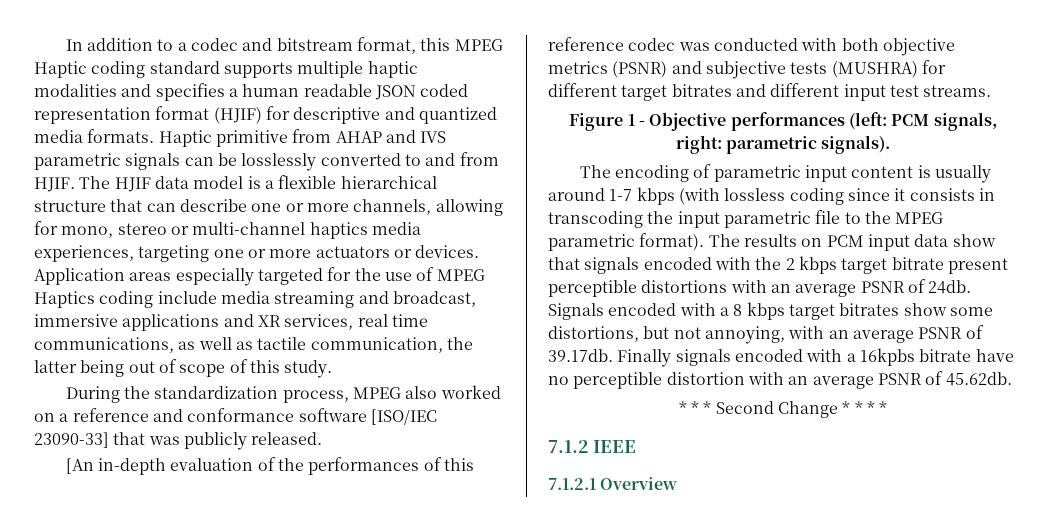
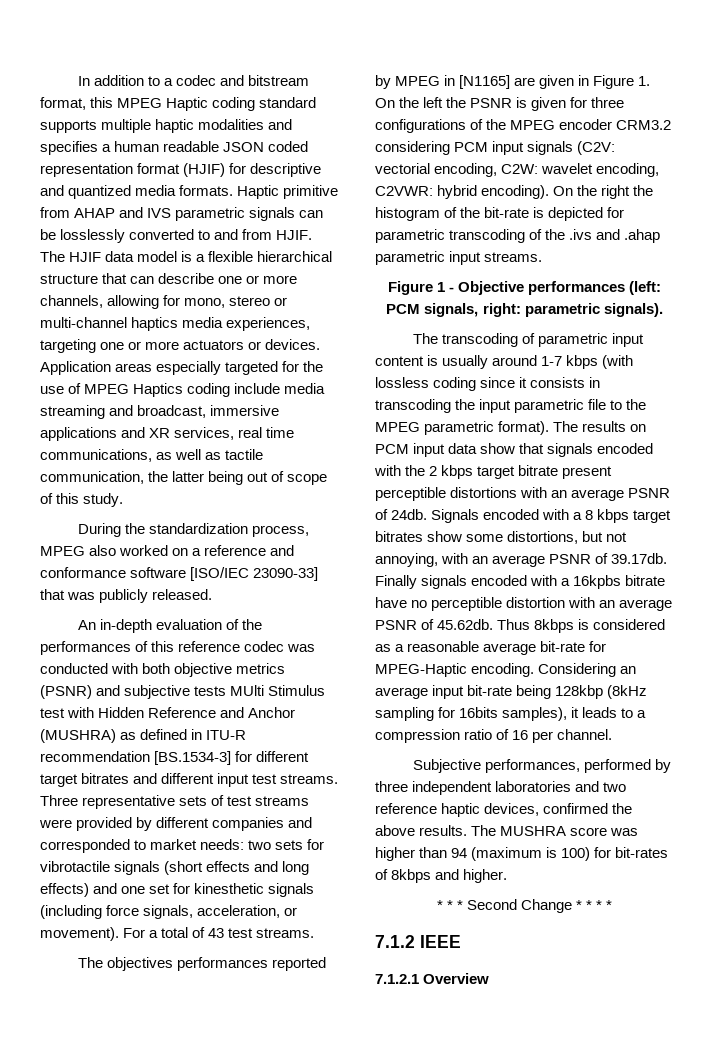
[65,458,94,474] [An -> [77,620,96,630] An
[831,61,918,78] (MUSHRA) -> [230,685,326,696] [40,707,296,718] [40,729,247,743] [40,751,232,765] MUlti Stimulus test with Hidden Reference and Anchor (MUSHRA) as defined in ITU-R recommendation [BS.1534-3]
(992, 91) none -> [40,795,310,809] [39,817,313,831] [40,839,325,853] [40,861,310,875] [40,883,315,897] [40,905,298,919] [40,927,315,941] [77,957,326,971] [375,75,651,89] [375,97,625,111] [375,119,672,133] [375,141,616,155] [375,163,660,177] [375,185,654,199] [375,207,625,221] [375,229,661,243] [375,251,543,265] Three representative sets of test streams were provided by different companies and corresponded to market needs: two sets for vibrotactile signals (short effects and long effects) and one set for kinesthetic signals (including force signals, acceleration, or movement). For a total of 43 test streams. // The objectives performances reported by MPEG in [N1165] are given in Figure 1. On the left the PSNR is given for three configurations of the MPEG encoder CRM3.2 considering PCM input signals (C2V: vectorial encoding, C2W: wavelet encoding, C2VWR: hybrid encoding). On the right the histogram of the bit-rate is depicted for parametric transcoding of the .ivs and .ahap parametric input streams.
[615,165,690,182] encoding -> [441,333,518,347] transcoding
(1012, 379) none -> [497,619,666,633] [375,641,607,655] [375,663,637,677] [375,685,648,699] [375,707,647,721] [375,729,613,743] [412,759,671,773] [375,781,627,795] [375,803,633,817] [375,825,639,836] [375,847,669,861] [375,869,508,883] Thus 8kbps is considered as a reasonable average bit-rate for MPEG-Haptic encoding. Considering an average input bit-rate being 128kbp (8kHz sampling for 16bits samples), it leads to a compression ratio of 16 per channel. // Subjective performances, performed by three independent laboratories and two reference haptic devices, confirmed the above results. The MUSHRA score was higher than 94 (maximum is 100) for bit-rates of 8kbps and higher.

